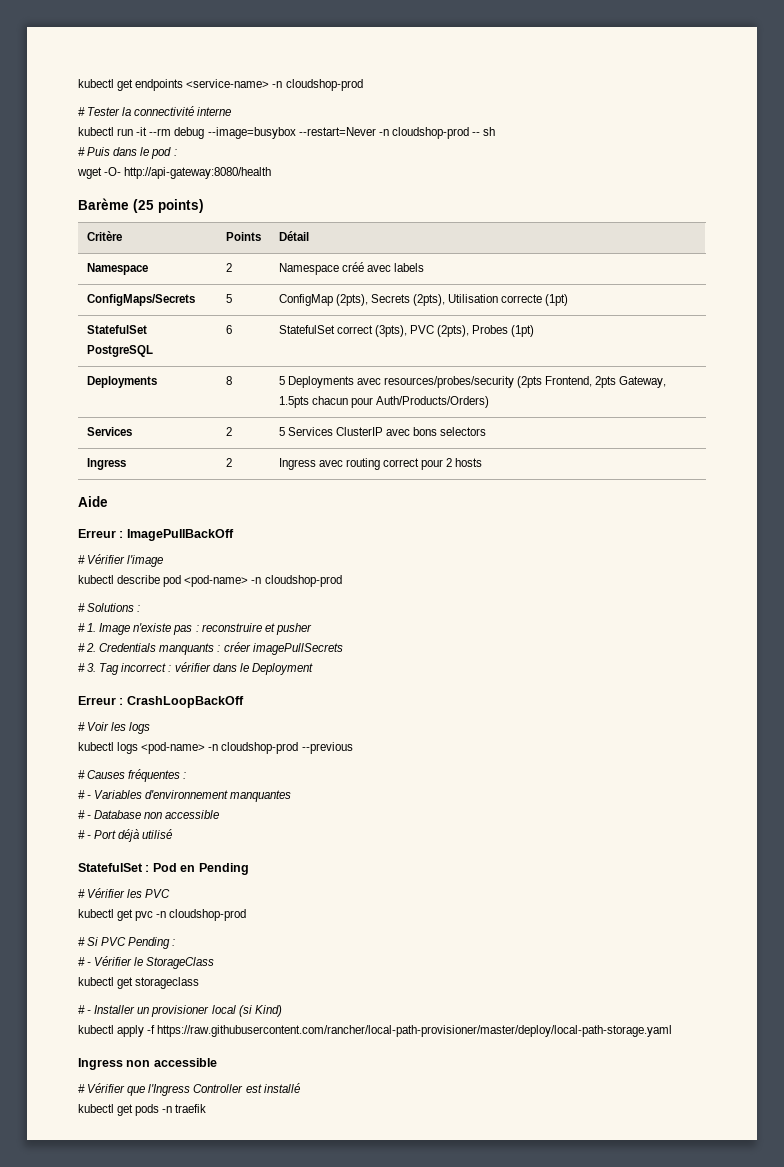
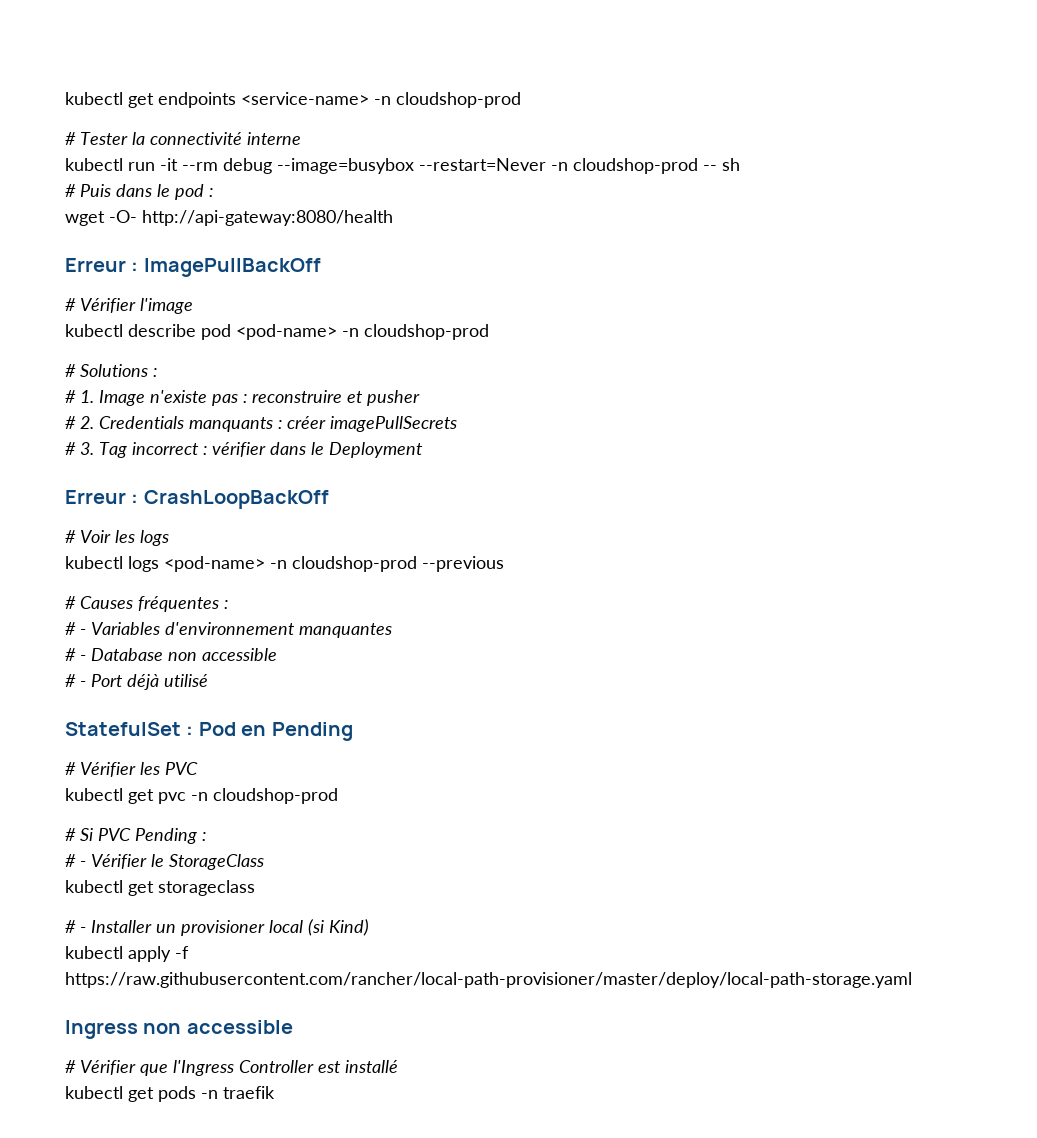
[78,198,204,213] [86,231,122,241] [225,232,261,241] [278,231,309,241] [86,263,148,275] [225,263,232,272] [278,262,425,275] [86,294,195,306] [225,294,232,303] [278,294,569,306] [86,325,147,334] [86,345,153,357] [225,325,232,334] [278,325,535,337] [86,376,157,388] [225,376,232,385] [278,376,667,388] [278,396,490,408] [86,427,132,436] [225,427,232,436] [278,427,487,436] [86,458,126,470] [225,458,232,467] [278,458,483,470] [78,496,108,507] // Barème (25 points) // Critère | Points | Détail // Namespace | 2 | Namespace créé avec labels // ConfigMaps/Secrets | 5 | ConfigMap (2pts), Secrets (2pts), Utilisation correcte (1pt) // StatefulSet PostgreSQL | 6 | StatefulSet correct (3pts), PVC (2pts), Probes (1pt) // Deployments | 8 | 5 Deployments avec resources/probes/security (2pts Frontend, 2pts Gateway, 1.5pts chacun pour Auth/Products/Orders) // Services | 2 | 5 Services ClusterIP avec bons selectors // Ingress | 2 | Ingress avec routing correct pour 2 hosts // Aide -> (393, 218) none

